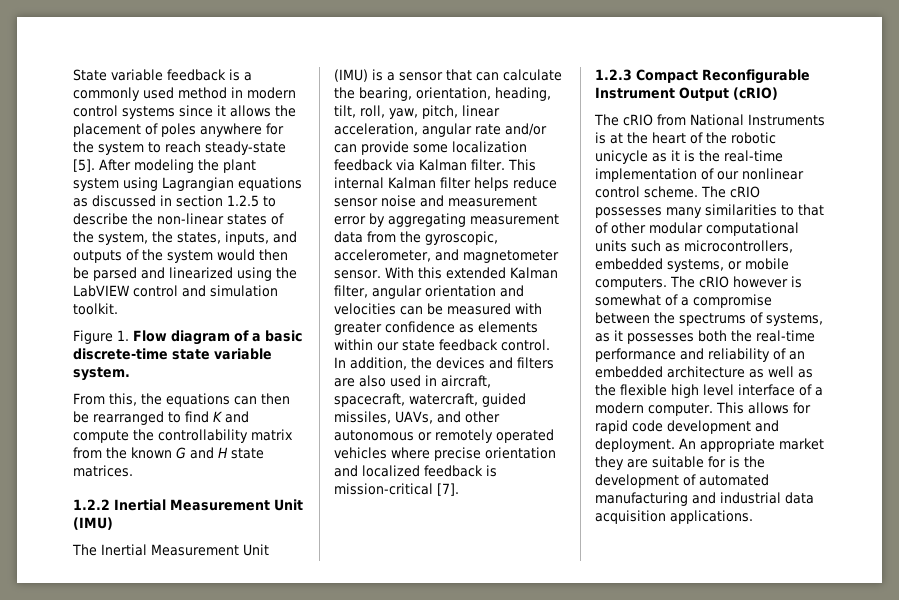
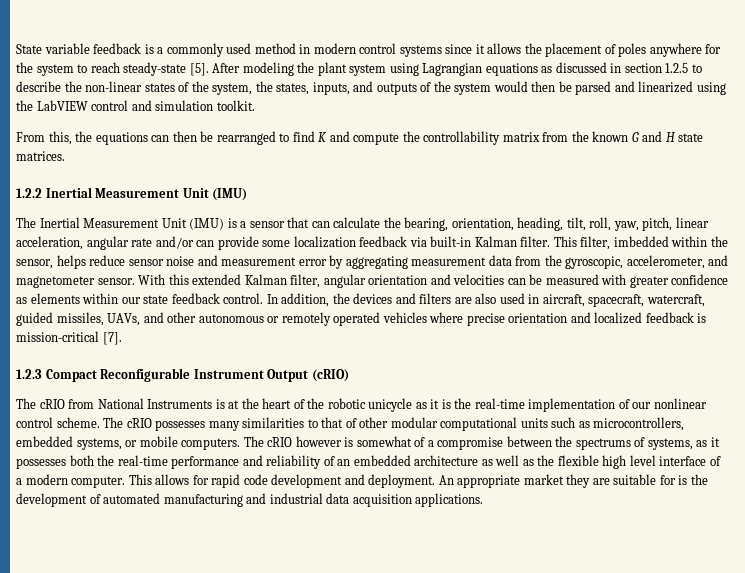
[73,330,302,345] [73,348,272,360] [73,367,130,381] // Figure 1. Flow diagram of a basic discrete-time state variable system. -> (255, 105) none
(415, 165) none -> [430,236,472,247] built-in
[334,177,471,189] internal Kalman filter -> [580,236,728,250] [16,259,53,269] filter, imbedded within the sensor,

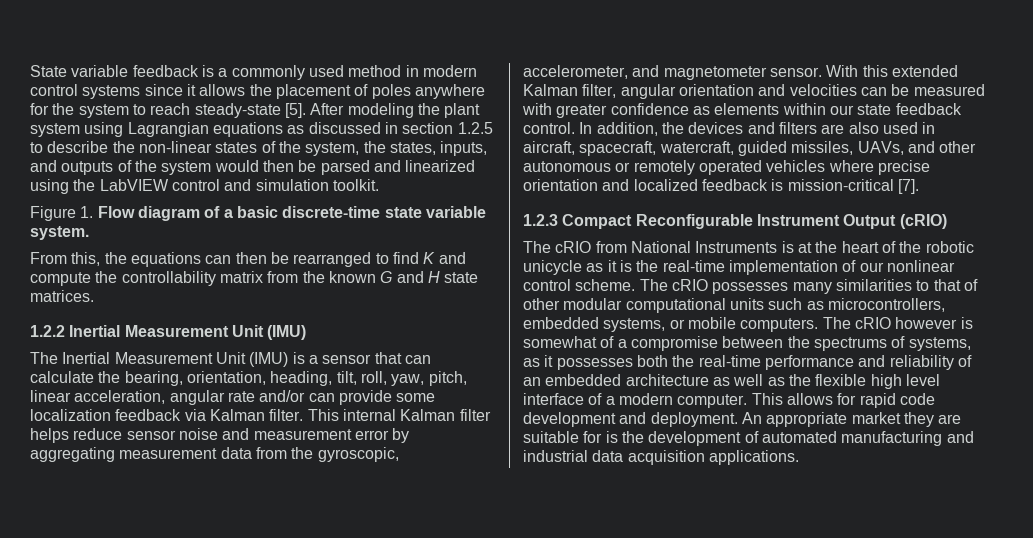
(255, 105) none -> [30,206,486,221] [30,226,89,240] // Figure 1. Flow diagram of a basic discrete-time state variable system.
[430,236,472,247] built-in -> (206, 415) none
[580,236,728,250] [16,259,53,269] filter, imbedded within the sensor, -> [342,409,491,421] internal Kalman filter

